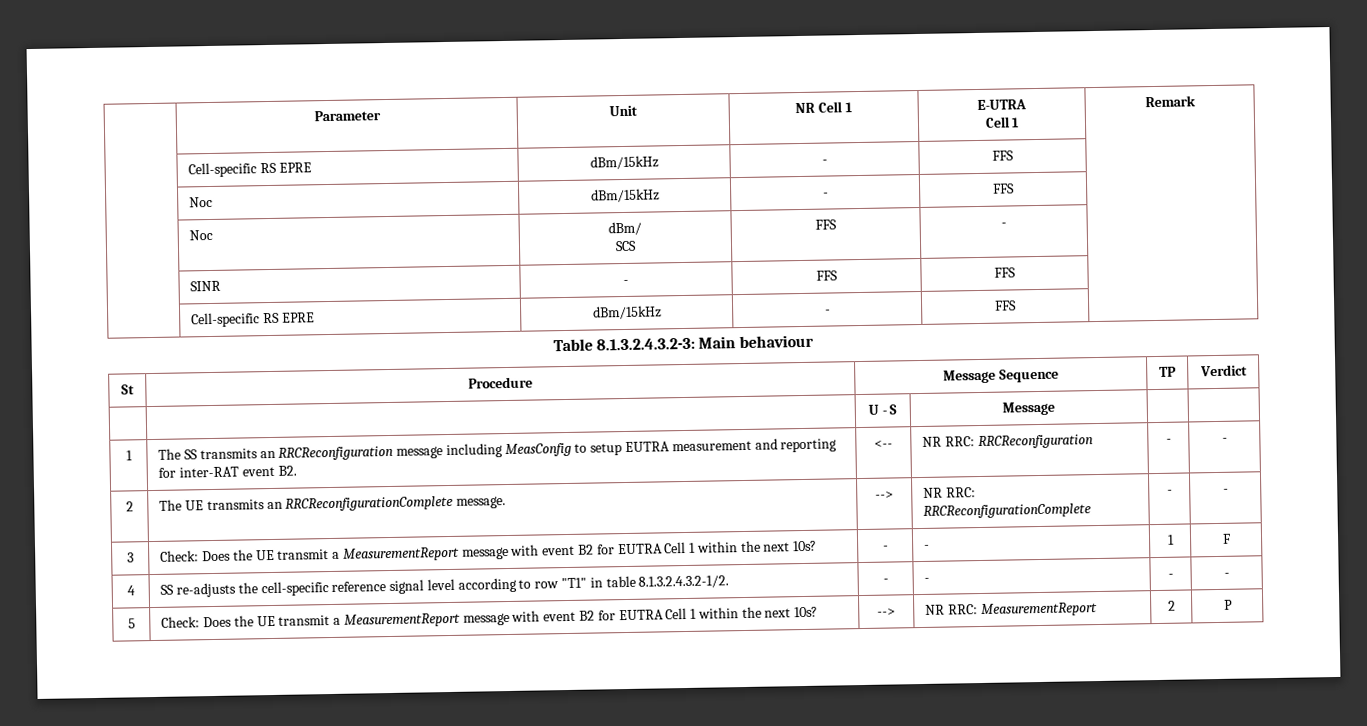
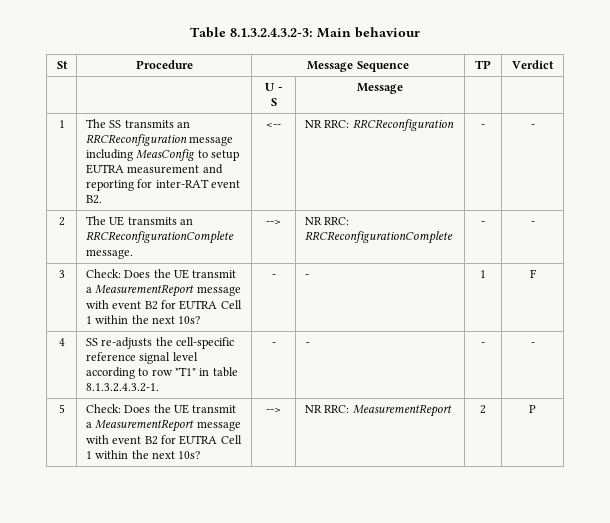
[313,110,381,122] [609,105,638,117] [795,101,853,114] [977,99,1027,110] [984,116,1021,128] [1144,95,1196,108] [188,162,312,178] [589,155,659,170] [821,159,828,164] [992,150,1014,161] [189,196,214,208] [590,188,660,203] [822,192,829,197] [993,183,1015,194] [189,229,214,241] [608,221,642,236] [615,240,637,252] [815,219,837,230] [1000,222,1007,227] [190,280,222,292] [623,279,629,285] [816,270,838,281] [994,267,1016,278] [191,312,315,328] [592,305,662,320] [824,309,831,314] [994,300,1017,311] | Parameter | Unit | NR Cell 1 | E-UTRA // Cell 1 | Remark // | Cell-specific RS EPRE | dBm/15kHz | - | FFS | // | Noc | dBm/15kHz | - | FFS | // | Noc | dBm/ // SCS | FFS | - | // | SINR | - | FFS | FFS | // | Cell-specific RS EPRE | dBm/15kHz | - | FFS | // -> (190, 32) none
[638,575,730,589] 8.1.3.2.4.3.2-1/2. -> [85,383,159,392] 8.1.3.2.4.3.2-1.

